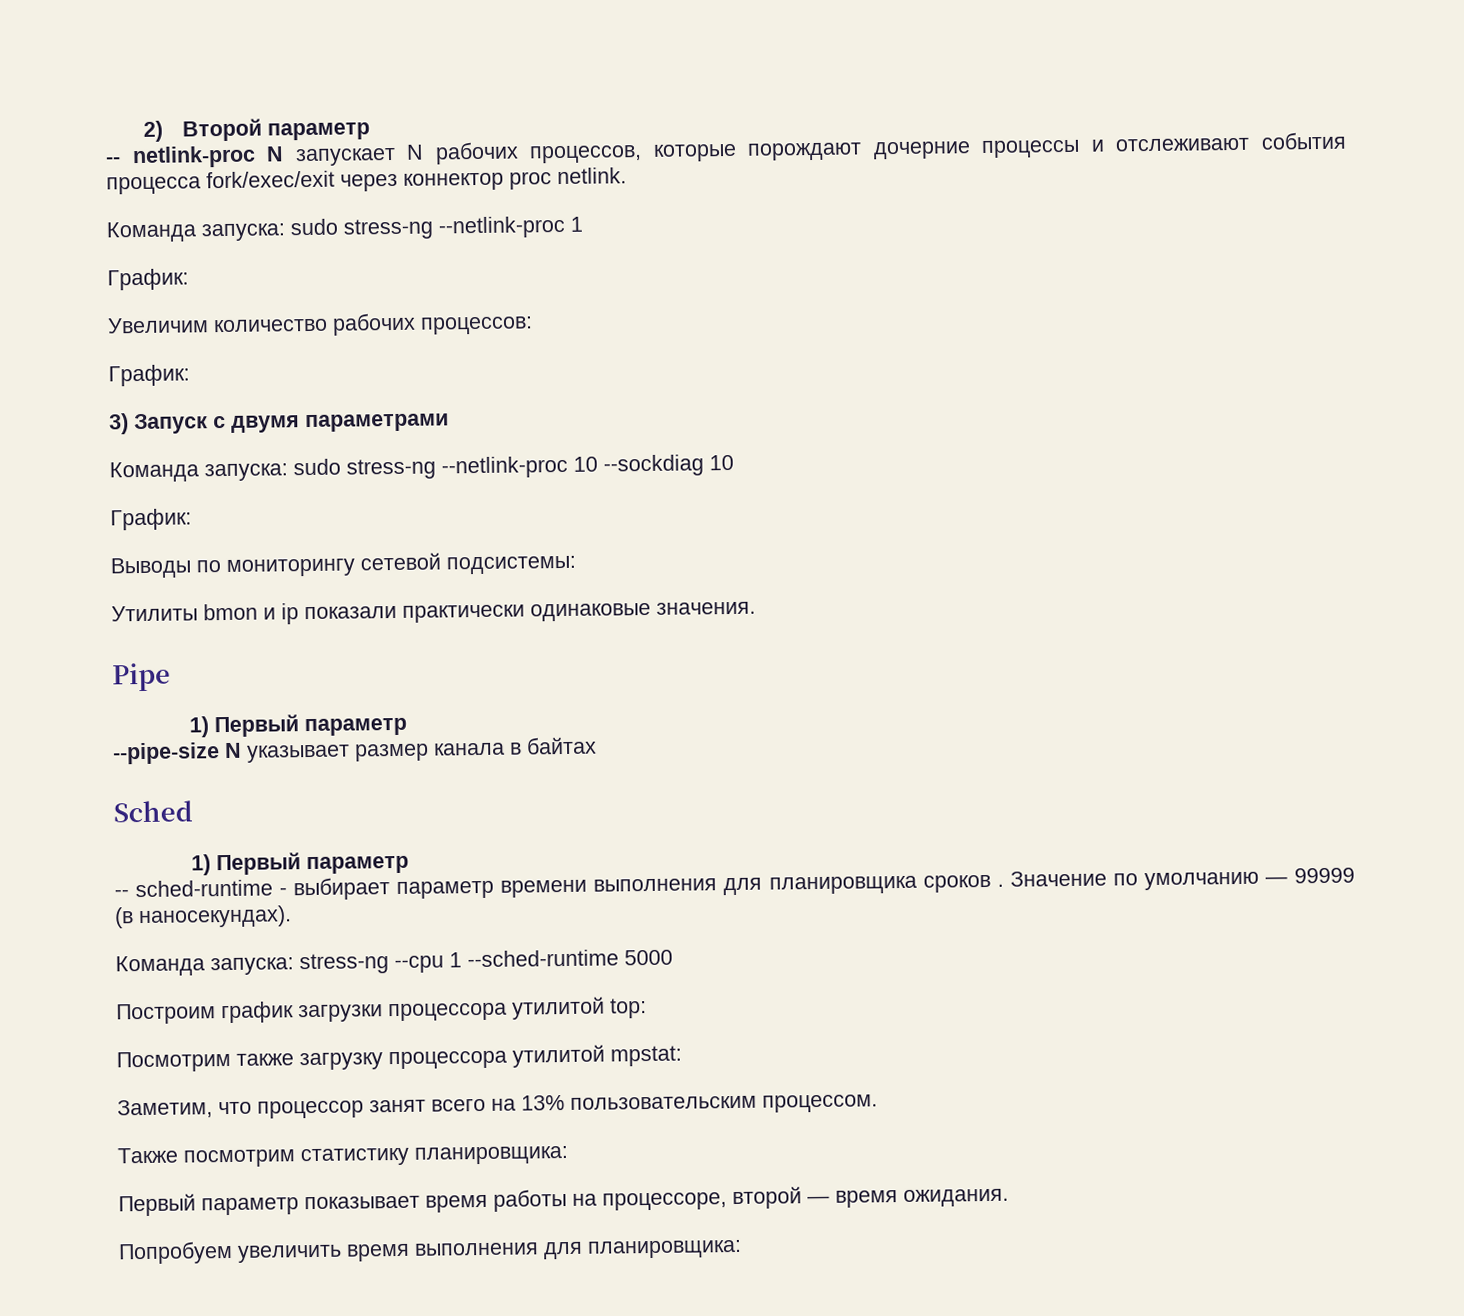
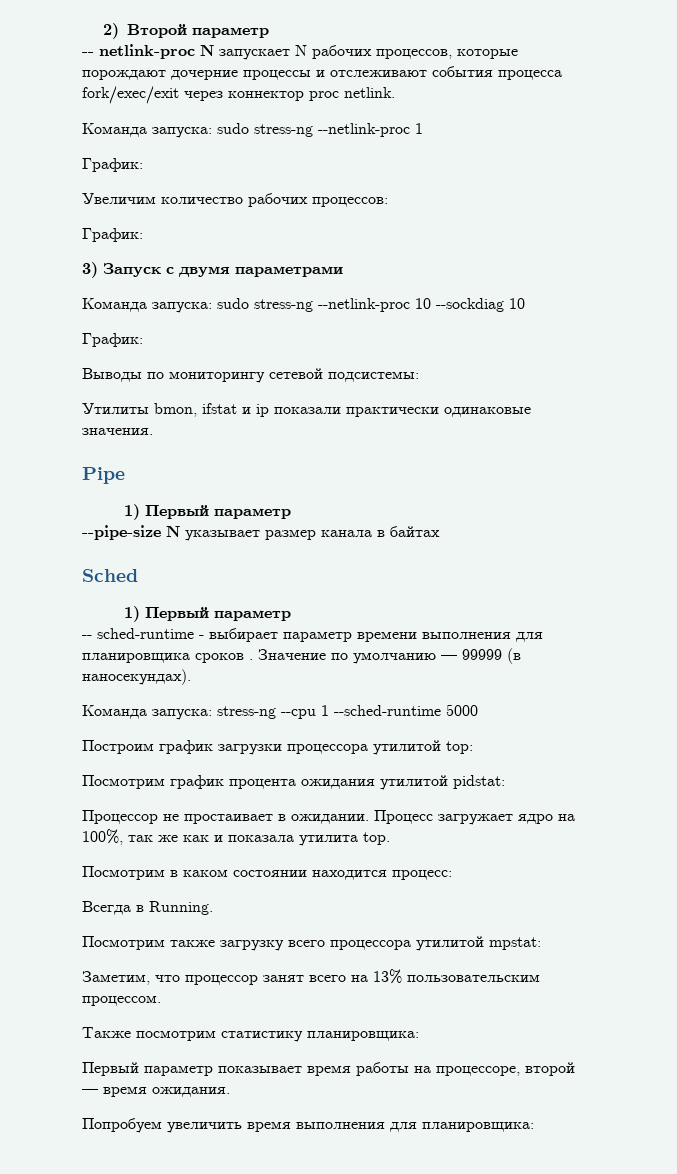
[203,603,258,621] bmon -> [154,403,237,417] bmon, ifstat
(647, 1008) none -> [82,775,505,790] [82,810,575,825] [82,829,390,846] [82,866,452,880] [82,901,213,915] // Посмотрим график процента ожидания утилитой pidstat: // Процессор не простаивает в ожидании. Процесс загружает ядро на 100%, так же как и показала утилита top. // Посмотрим в каком состоянии находится процесс: // Всегда в Running.
(383, 1061) none -> [288,940,325,947] всего

